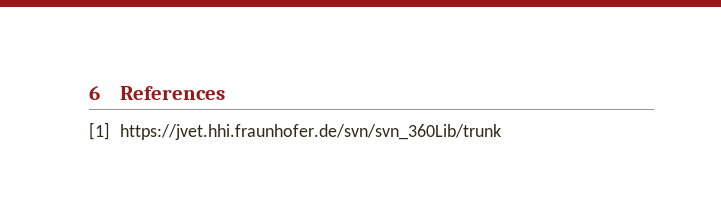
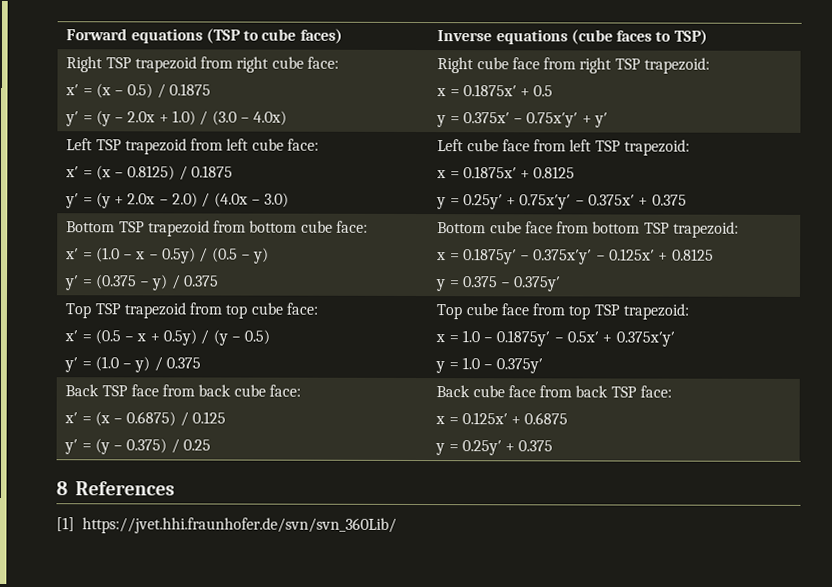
[89,86,100,100] 6 -> [66,28,343,44] [437,29,708,45] [66,56,340,73] [65,83,212,99] [65,110,288,127] [437,57,711,74] [436,84,554,97] [436,112,609,128] [66,138,320,155] [65,165,234,181] [65,192,290,209] [437,139,691,156] [436,166,576,179] [436,194,687,210] [66,220,369,237] [65,247,270,264] [65,274,220,291] [437,221,740,238] [436,248,714,265] [436,276,562,292] [65,302,319,319] [64,329,271,346] [64,356,202,373] [436,303,690,320] [435,330,675,347] [435,357,544,374] [65,384,302,397] [64,411,227,427] [64,438,212,455] [436,385,673,398] [435,412,569,425] [435,440,554,456] [56,481,68,496] Forward equations (TSP to cube faces) | Inverse equations (cube faces to TSP) // Right TSP trapezoid from right cube face: // x′ = (x − 0.5) / 0.1875 // y′ = (y − 2.0x + 1.0) / (3.0 − 4.0x) | Right cube face from right TSP trapezoid: // x = 0.1875x′ + 0.5 // y = 0.375x′ − 0.75x′y′ + y′ // Left TSP trapezoid from left cube face: // x′ = (x − 0.8125) / 0.1875 // y′ = (y + 2.0x − 2.0) / (4.0x − 3.0) | Left cube face from left TSP trapezoid: // x = 0.1875x′ + 0.8125 // y = 0.25y′ + 0.75x′y′ − 0.375x′ + 0.375 // Bottom TSP trapezoid from bottom cube face: // x′ = (1.0 − x − 0.5y) / (0.5 − y) // y′ = (0.375 − y) / 0.375 | Bottom cube face from bottom TSP trapezoid: // x = 0.1875y′ − 0.375x′y′ − 0.125x′ + 0.8125 // y = 0.375 − 0.375y′ // Top TSP trapezoid from top cube face: // x′ = (0.5 − x + 0.5y) / (y − 0.5) // y′ = (1.0 − y) / 0.375 | Top cube face from top TSP trapezoid: // x = 1.0 − 0.1875y′ − 0.5x′ + 0.375x′y′ // y = 1.0 − 0.375y′ // Back TSP face from back cube face: // x′ = (x − 0.6875) / 0.125 // y′ = (y − 0.375) / 0.25 | Back cube face from back TSP face: // x = 0.125x′ + 0.6875 // y = 0.25y′ + 0.375 // 8
[119,124,501,140] https://jvet.hhi.fraunhofer.de/svn/svn_360Lib/trunk -> [82,517,397,534] https://jvet.hhi.fraunhofer.de/svn/svn_360Lib/

